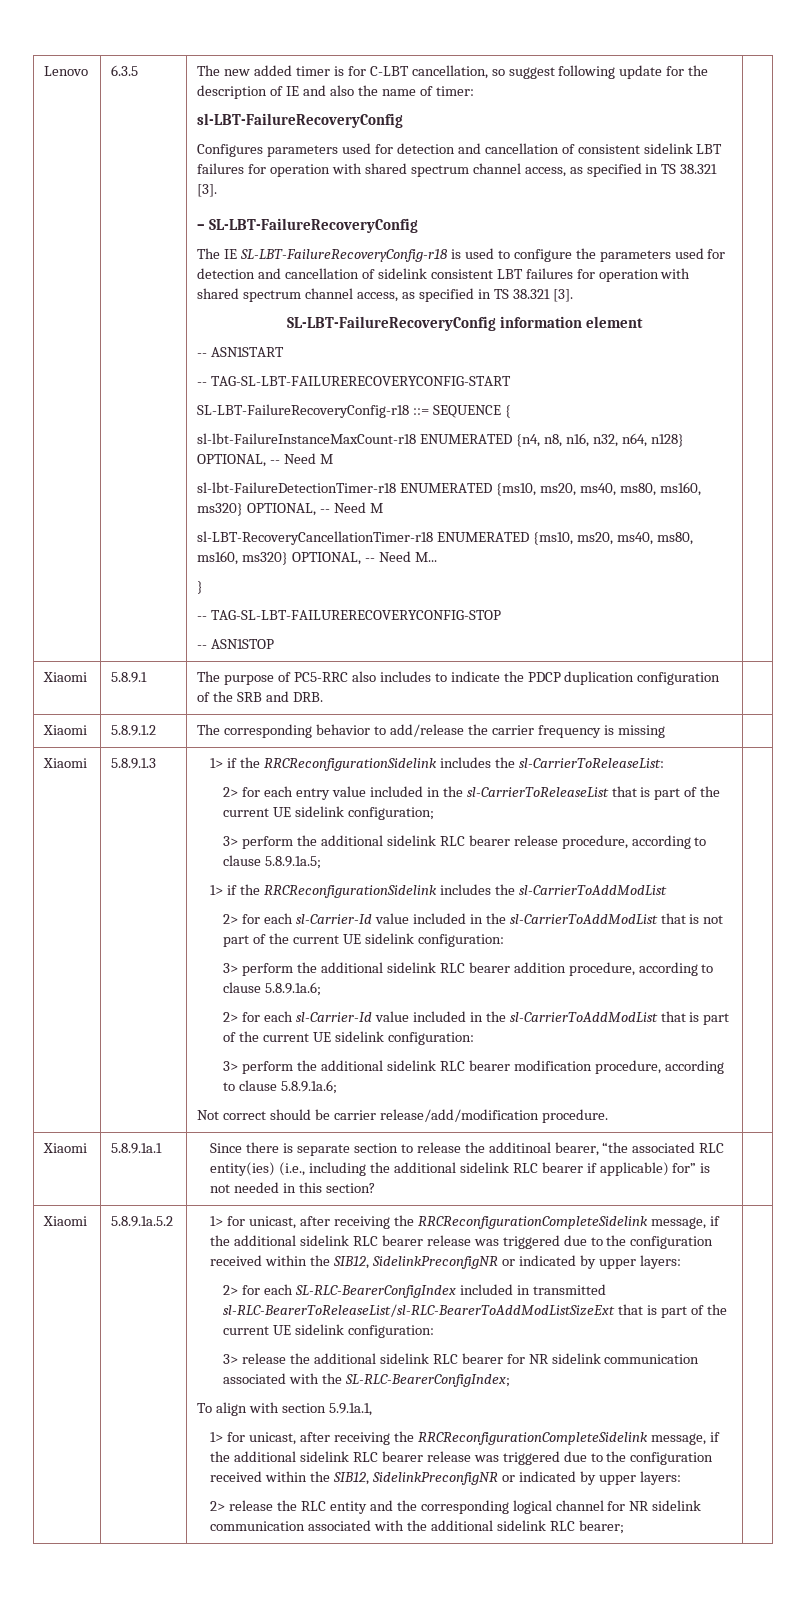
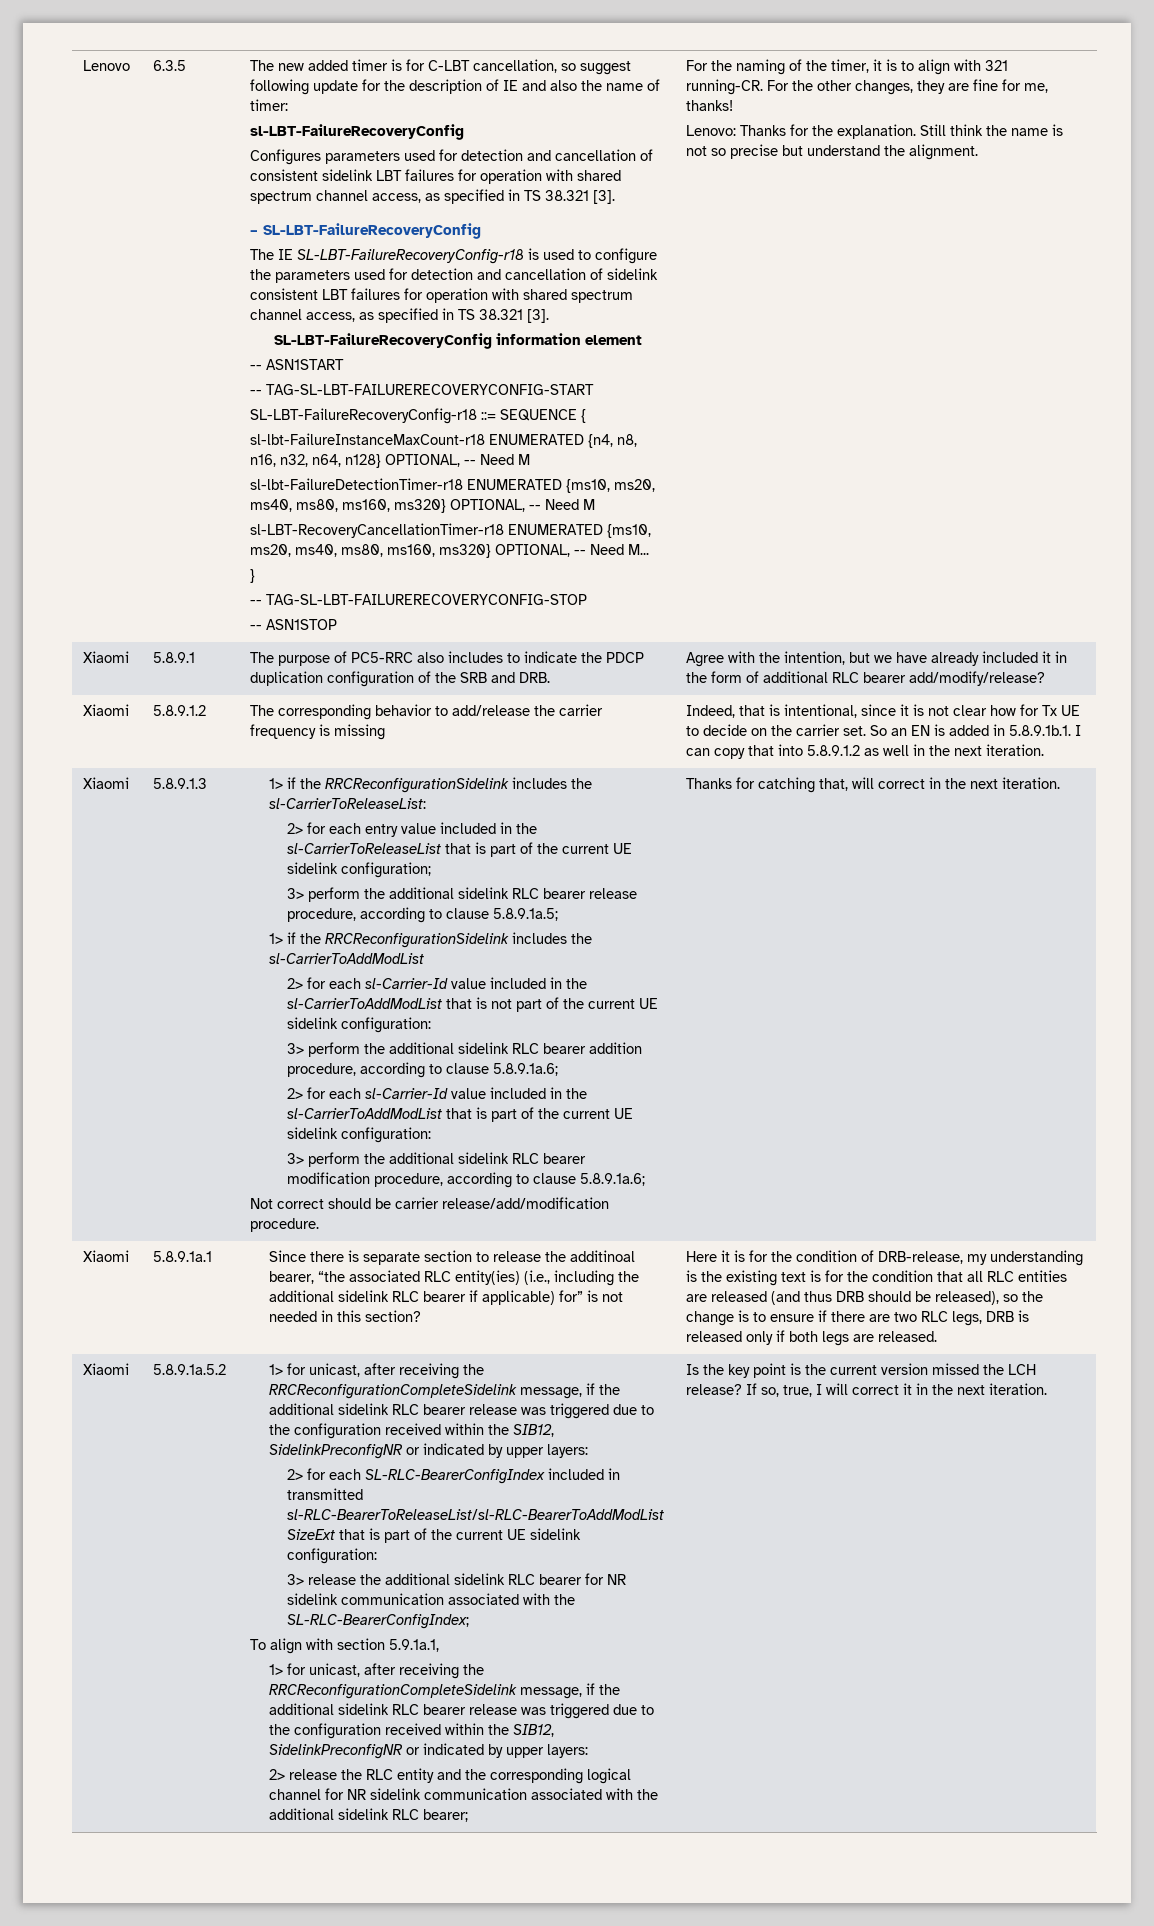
(275, 644) none -> [686,59,1009,75] [686,79,1049,95] [686,100,734,111] [686,124,1064,139] [686,144,979,160] For the naming of the timer, it is to align with 321 running-CR. For the other changes, they are fine for me, thanks! // Lenovo: Thanks for the explanation. Still think the name is not so precise but understand the alignment.
(323, 697) none -> [686,651,1068,667] [686,671,1046,686] Agree with the intention, but we have already included it in the form of additional RLC bearer add/modify/release?
(665, 731) none -> [686,704,1081,718] [686,724,1082,736] [686,744,1045,759] Indeed, that is intentional, since it is not clear how for Tx UE to decide on the carrier set. So an EN is added in 5.8.9.1b.1. I can copy that into 5.8.9.1.2 as well in the next iteration.
(608, 1116) none -> [686,777,1061,793] Thanks for catching that, will correct in the next iteration.
(375, 1188) none -> [686,1250,1084,1266] [686,1270,1068,1286] [686,1291,1044,1305] [686,1310,1030,1326] [686,1330,938,1346] Here it is for the condition of DRB-release, my understanding is the existing text is for the condition that all RLC entities are released (and thus DRB should be released), so the change is to ensure if there are two RLC legs, DRB is released only if both legs are released.
(624, 1527) none -> [686,1363,1037,1378] [686,1383,1048,1397] Is the key point is the current version missed the LCH release? If so, true, I will correct it in the next iteration.

